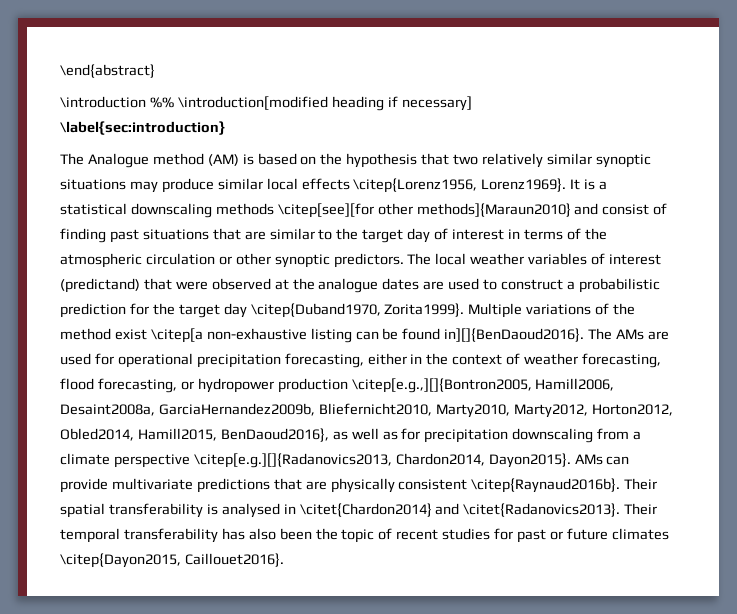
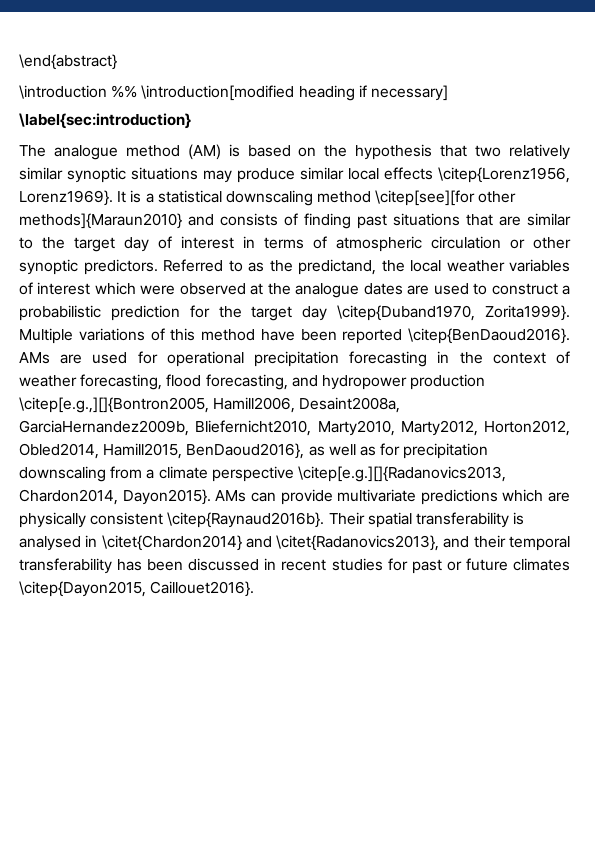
[87,153,149,168] Analogue -> [53,145,118,160] analogue
[215,203,274,215] methods -> [317,191,372,203] method
[602,204,650,215] consist -> [220,213,278,226] consists
[584,228,607,240] the -> (327, 242) none
[407,253,432,265] The -> [163,259,405,275] Referred to as the predictand, the
[60,278,172,293] (predictand) that -> [94,282,136,295] which
[613,303,636,315] [60,328,613,343] the method exist \citep[a non-exhaustive listing can be found in][]{BenDaoud2016}. The -> [170,328,570,344] this method have been reported \citep{BenDaoud2016}.
[284,353,407,368] forecasting, either -> [349,351,428,367] forecasting
[180,381,194,390] or -> [291,375,318,387] and
[273,478,302,490] that -> [502,489,544,502] which
[463,503,658,517] [60,528,393,543] \citet{Radanovics2013}. Their temporal transferability has also been the topic of -> [276,535,570,551] [19,558,277,574] \citet{Radanovics2013}, and their temporal transferability has been discussed in

